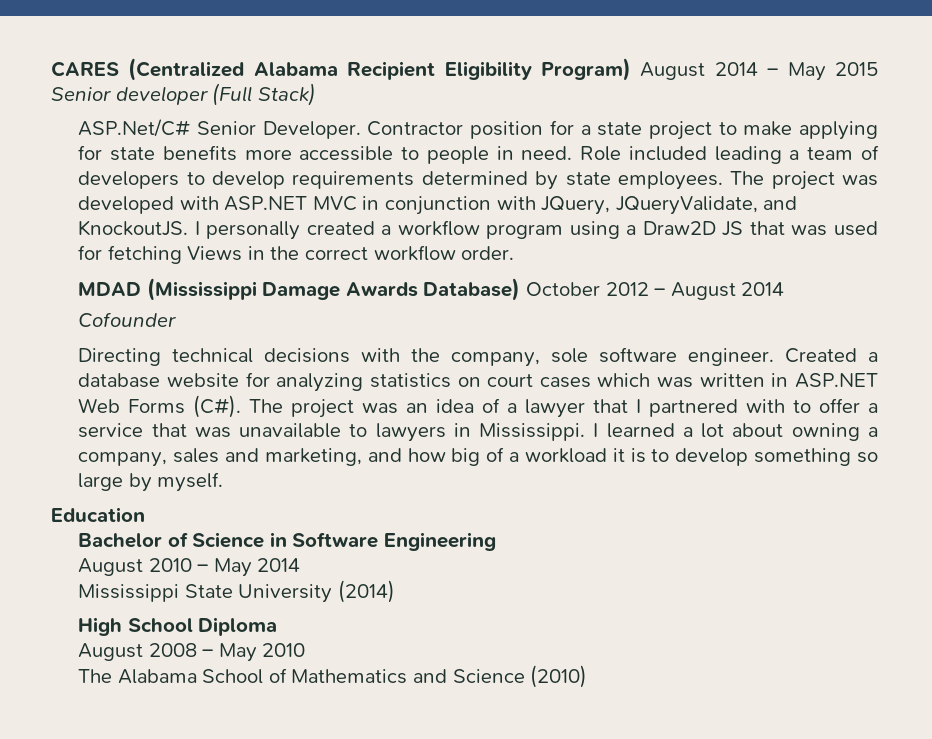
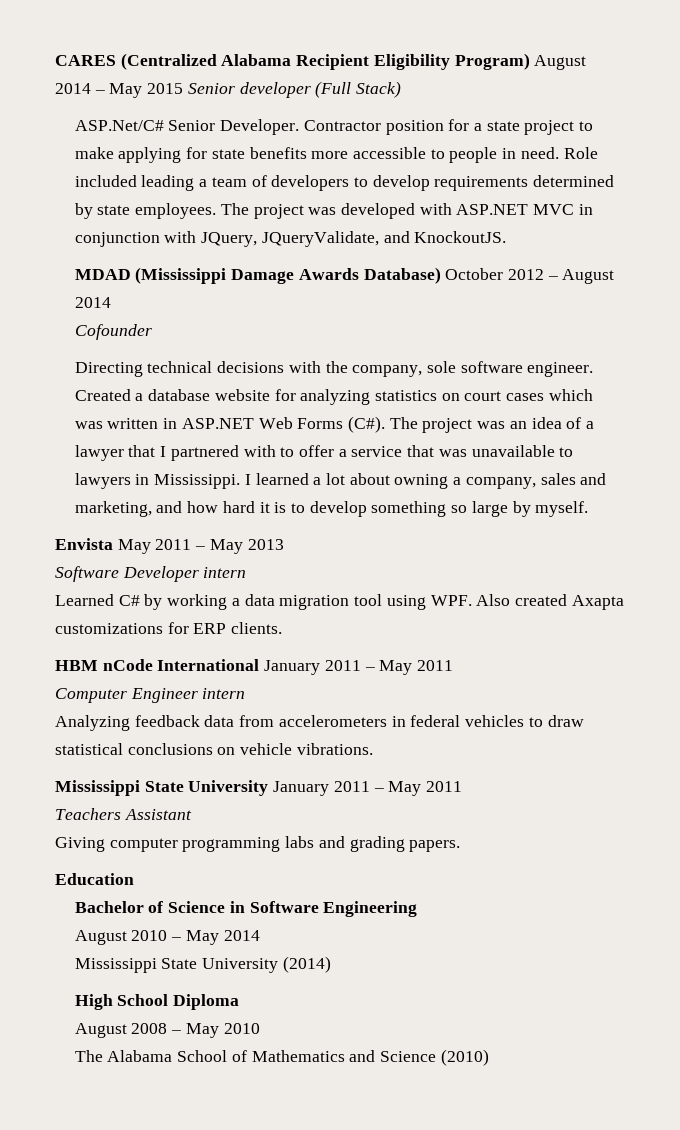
[194,220,878,240] [78,245,515,264] I personally created a workflow program using a Draw2D JS that was used for fetching Views in the correct workflow order. -> (507, 237) none
[451,447,607,466] big of a workload -> [222,501,255,513] hard
(224, 482) none -> [55,538,284,554] [55,566,247,582] [55,594,624,610] [55,622,283,634] [55,659,454,675] [55,688,246,703] [55,715,584,731] [55,743,373,755] [55,780,463,796] [55,808,192,820] [55,836,461,852] // Envista May 2011 – May 2013 // Software Developer intern // Learned C# by working a data migration tool using WPF. Also created Axapta customizations for ERP clients. // HBM nCode International January 2011 – May 2011 // Computer Engineer intern // Analyzing feedback data from accelerometers in federal vehicles to draw statistical conclusions on vehicle vibrations. // Mississippi State University January 2011 – May 2011 // Teachers Assistant // Giving computer programming labs and grading papers.

